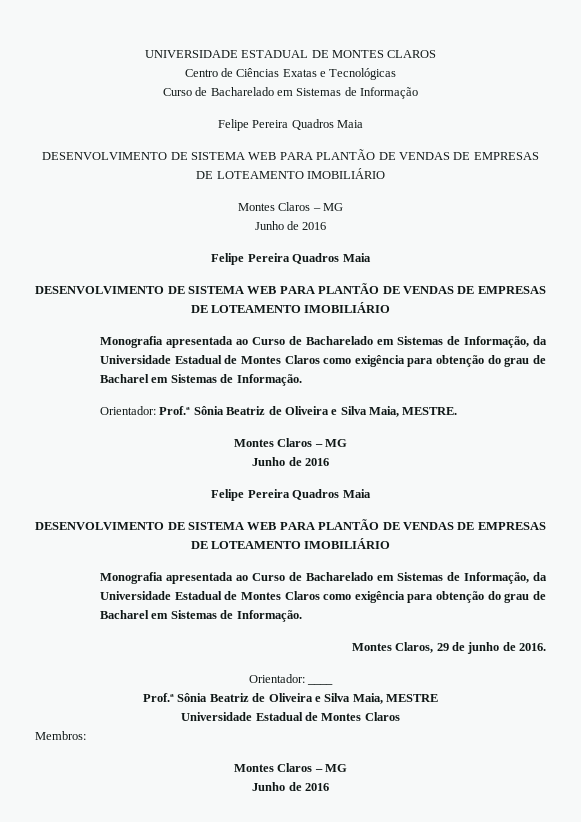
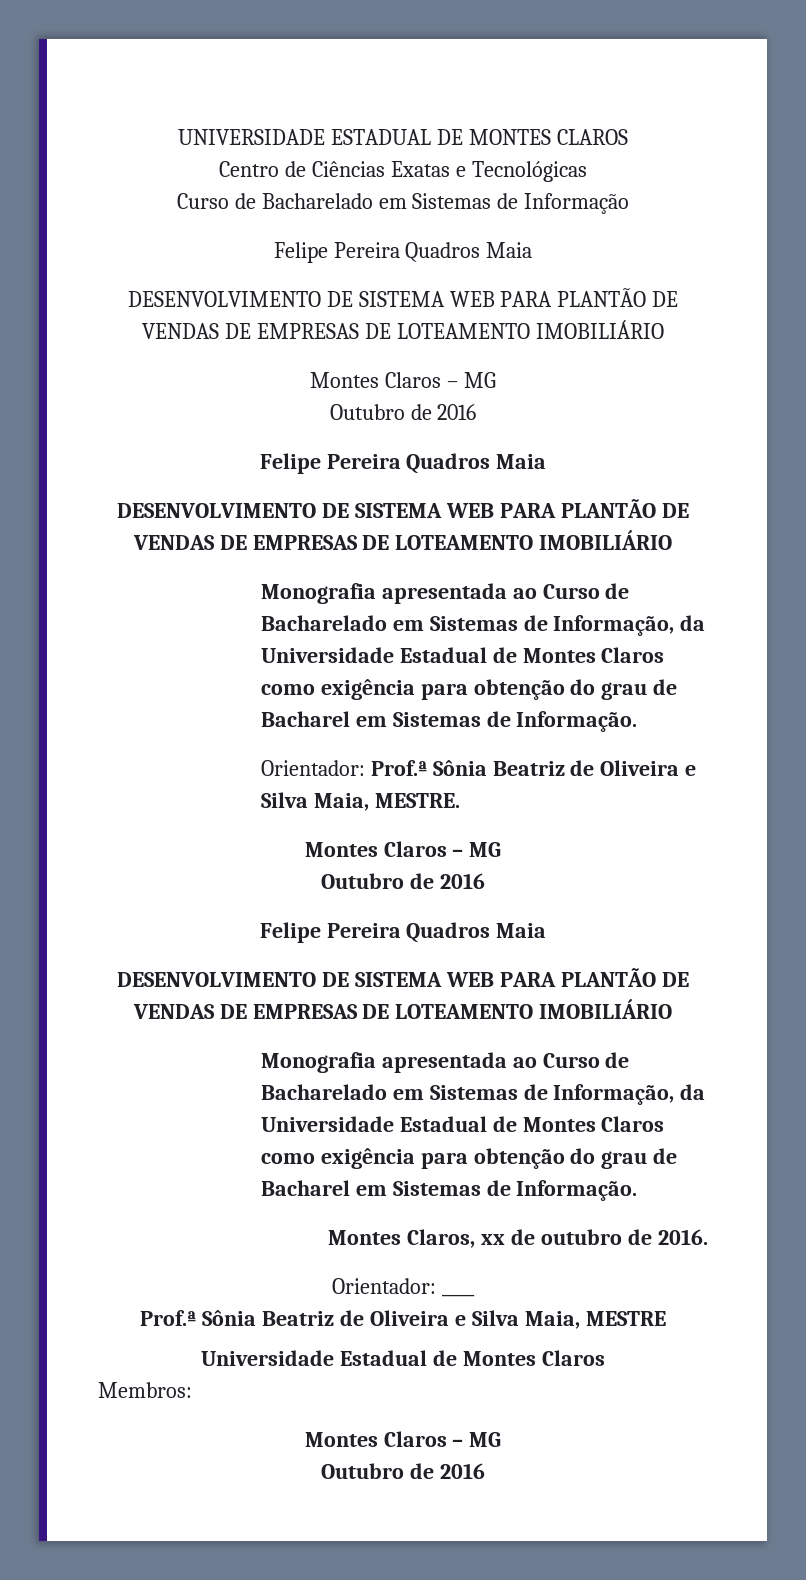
[254,221,284,230] Junho -> [329,404,405,420] Outubro
[252,457,286,466] Junho -> [321,873,405,889] Outubro
[436,642,500,654] 29 de junho -> [481,1229,623,1245] xx de outubro
[252,782,286,791] Junho -> [321,1463,405,1479] Outubro

